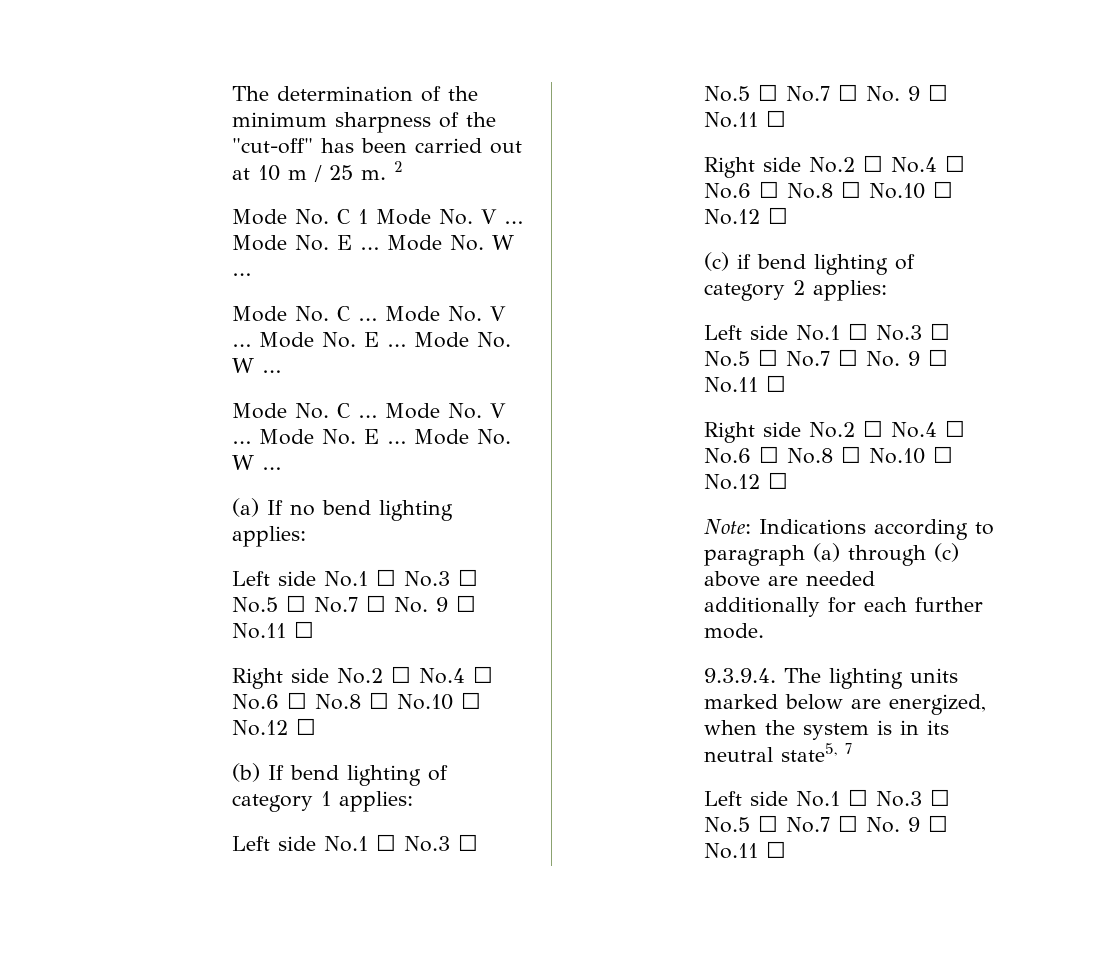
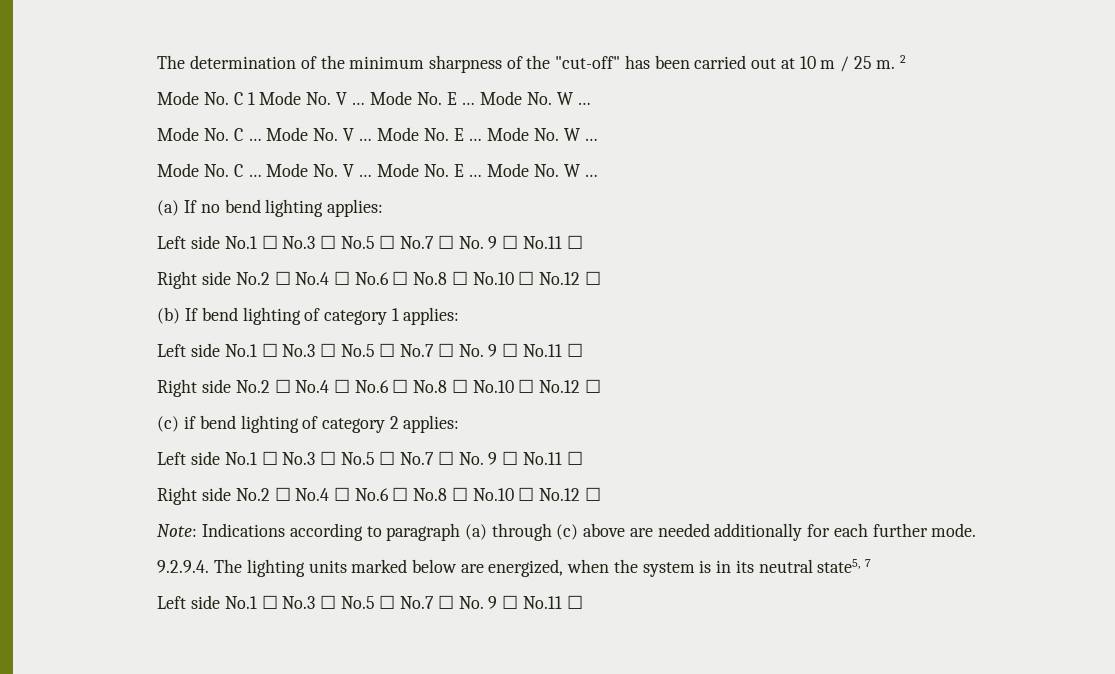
[703,668,776,683] 9.3.9.4. -> [157,560,210,573] 9.2.9.4.

